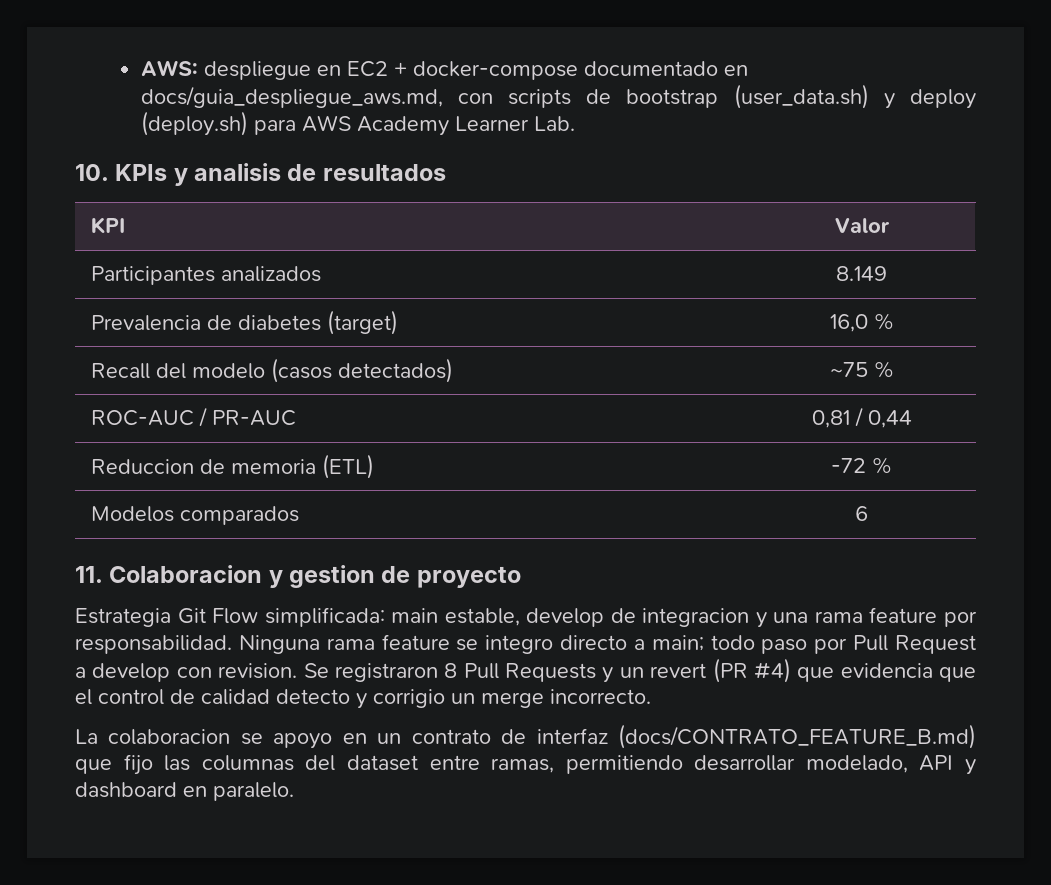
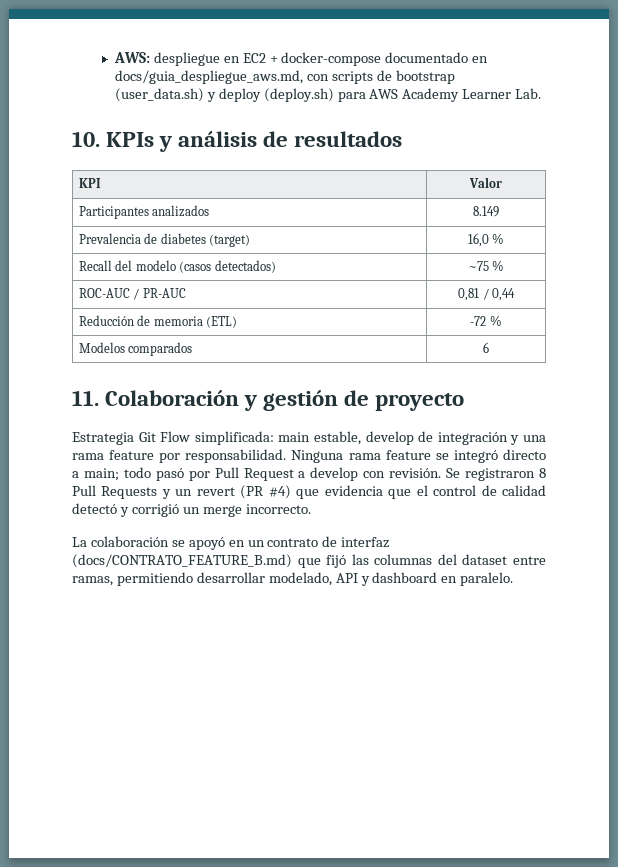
[194,163,282,181] analisis -> [178,131,258,147] análisis
[90,459,194,474] Reduccion -> [78,315,134,326] Reducción
[109,565,376,588] Colaboracion y gestion -> [105,390,339,411] Colaboración y gestión
[642,608,750,627] integracion -> [437,432,508,445] integración
[485,635,554,654] integro -> [453,450,498,463] integró
[761,639,808,654] paso -> [155,468,184,481] pasó
[218,663,298,679] revision. -> [389,468,442,478] revisión.
[276,689,445,709] detecto y corrigio -> [72,503,179,517] detectó y corrigió
[108,729,333,749] colaboracion se apoyo -> [90,536,225,550] colaboración se apoyó
[123,754,153,775] fijo -> [326,555,347,568] fijó

